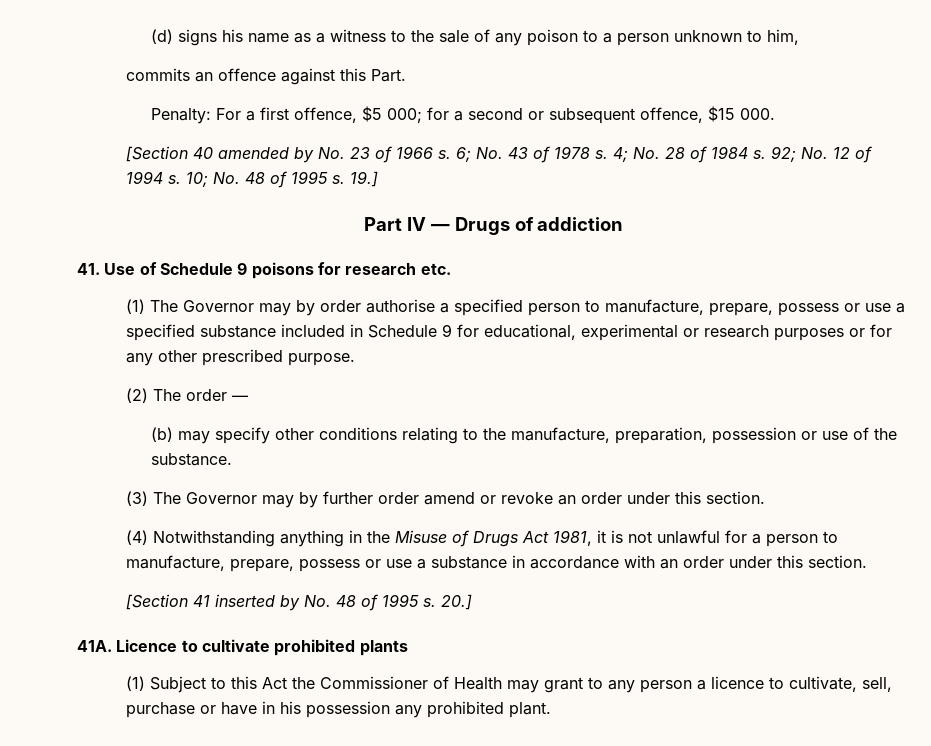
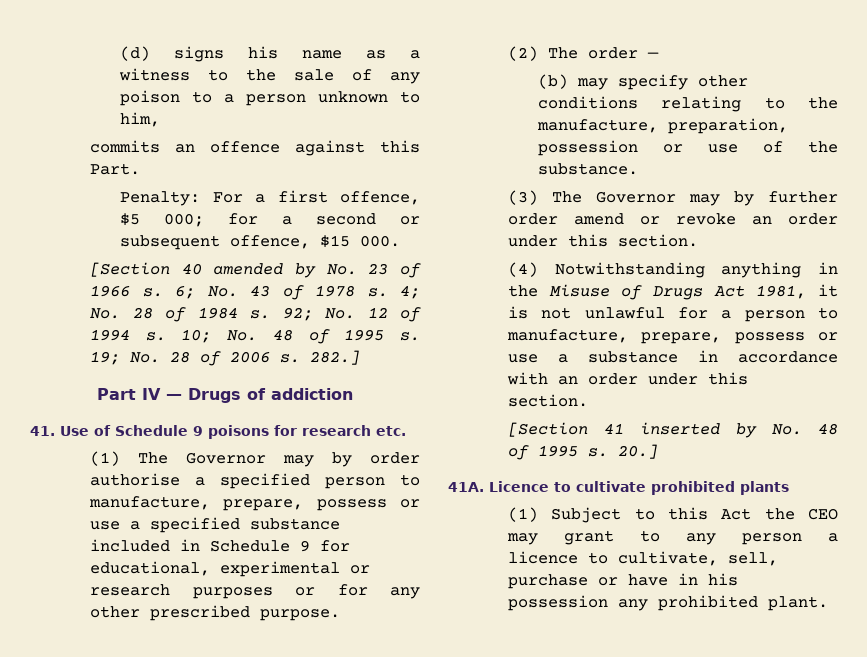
[350,171,379,187] 19.] -> [90,350,361,366] 19; No. 28 of 2006 s. 282.]
[320,676,503,690] Commissioner of Health -> [808,508,838,520] CEO

